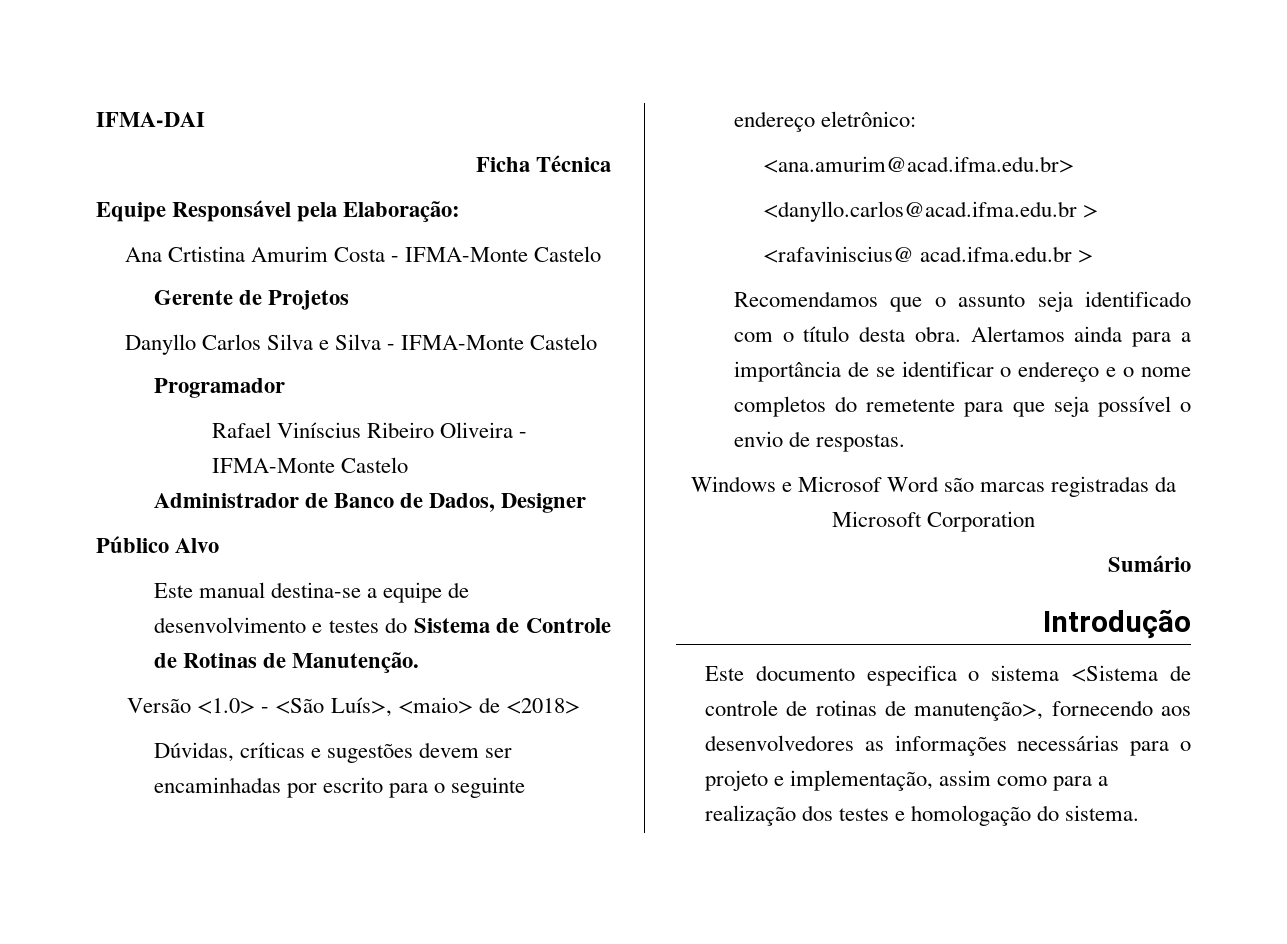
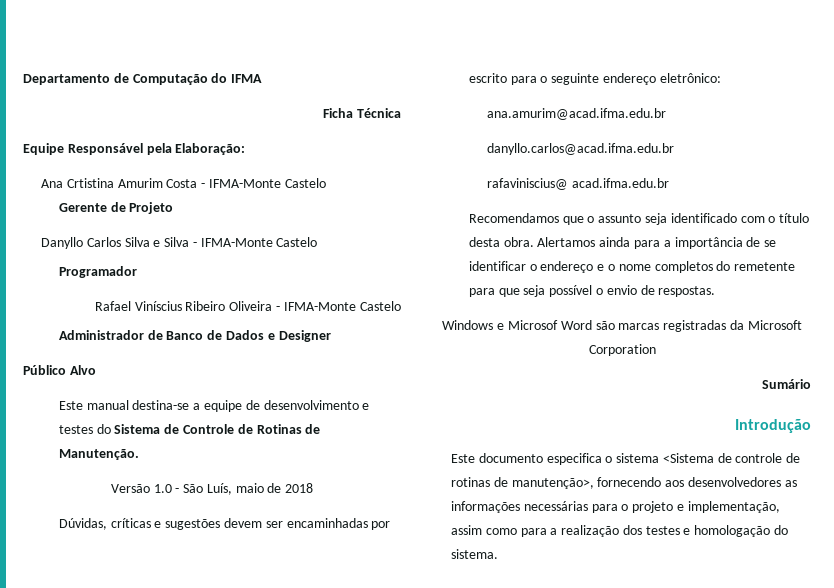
[96,112,205,127] IFMA-DAI -> [23,73,263,85] Departamento de Computação do IFMA
[267,290,349,310] Projetos -> [129,202,174,214] Projeto
[429,493,496,512] Dados, -> [226,330,275,340] Dados e
[197,697,580,717] <1.0> - <São Luís>, <maio> de <2018> -> [153,483,314,495] 1.0 - São Luís, maio de 2018
[762,156,1074,173] [762,201,1098,222] [762,246,914,263] <ana.amurim@acad.ifma.edu.br> // <danyllo.carlos@acad.ifma.edu.br > // <rafaviniscius@ -> [486,108,666,120] [486,143,674,155] [486,178,568,190] ana.amurim@acad.ifma.edu.br // danyllo.carlos@acad.ifma.edu.br // rafaviniscius@
[1077,249,1093,263] > -> (669, 183) none

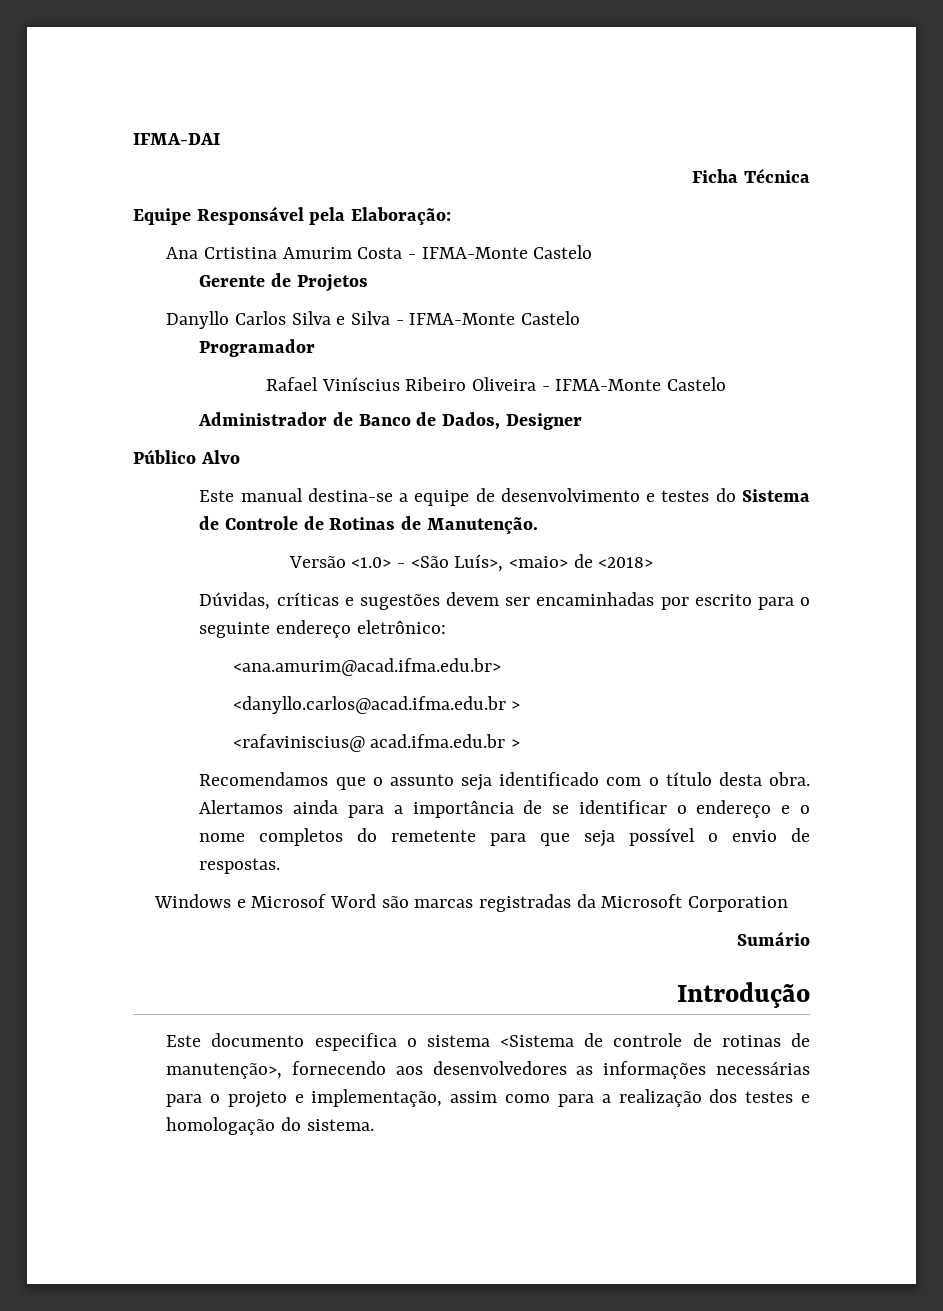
[23,73,263,85] Departamento de Computação do IFMA -> [133,133,220,145] IFMA-DAI
[129,202,174,214] Projeto -> [296,274,368,292] Projetos
[226,330,275,340] Dados e -> [442,412,501,430] Dados,
[153,483,314,495] 1.0 - São Luís, maio de 2018 -> [351,554,654,572] <1.0> - <São Luís>, <maio> de <2018>
[486,108,666,120] [486,143,674,155] [486,178,568,190] ana.amurim@acad.ifma.edu.br // danyllo.carlos@acad.ifma.edu.br // rafaviniscius@ -> [232,658,501,676] [232,696,521,714] [232,734,365,752] <ana.amurim@acad.ifma.edu.br> // <danyllo.carlos@acad.ifma.edu.br > // <rafaviniscius@
(669, 183) none -> [510,739,520,748] >

